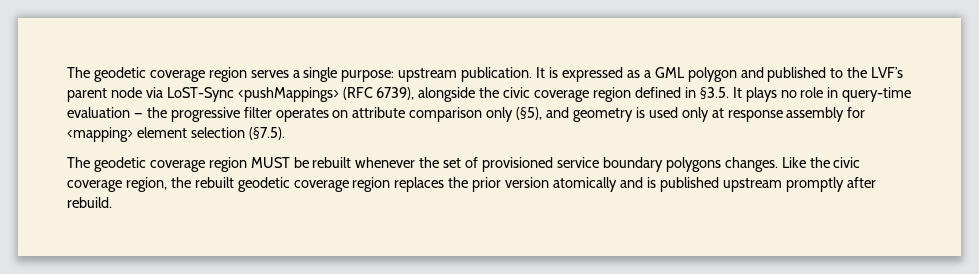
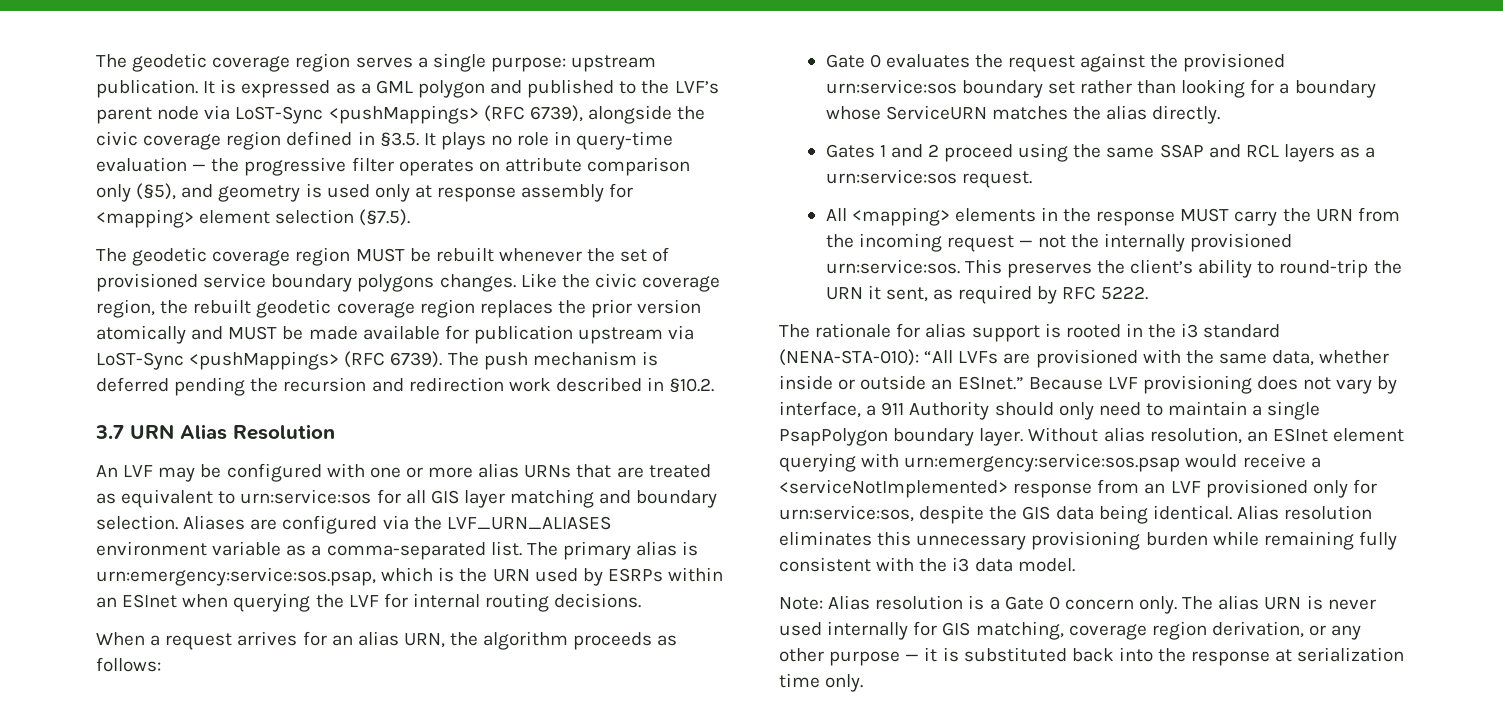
[646,177,876,192] [67,197,112,208] is published upstream promptly after rebuild. -> [228,325,695,344] [96,351,658,370] [96,377,715,396] [95,424,335,440] [96,463,711,482] [96,489,718,508] [96,515,611,534] [96,541,699,560] [96,567,724,586] [96,593,642,612] [96,631,678,650] [96,657,161,672] [825,53,1286,72] [825,79,1376,98] [825,105,1221,124] [825,143,1376,162] [825,169,1032,188] [825,207,1400,226] [825,233,1293,252] [825,259,1402,278] [825,285,1149,304] [779,323,1281,342] [779,349,1390,368] [779,375,1398,394] [779,401,1321,420] [779,427,1405,446] [779,453,1321,472] [779,479,1377,498] [779,505,1373,524] [779,531,1397,550] [779,557,1075,572] [779,595,1376,614] [779,621,1362,640] [779,647,1405,666] [779,673,864,692] MUST be made available for publication upstream via LoST-Sync <pushMappings> (RFC 6739). The push mechanism is deferred pending the recursion and redirection work described in §10.2. // 3.7 URN Alias Resolution // An LVF may be configured with one or more alias URNs that are treated as equivalent to urn:service:sos for all GIS layer matching and boundary selection. Aliases are configured via the LVF_URN_ALIASES environment variable as a comma-separated list. The primary alias is urn:emergency:service:sos.psap, which is the URN used by ESRPs within an ESInet when querying the LVF for internal routing decisions. // When a request arrives for an alias URN, the algorithm proceeds as follows: // Gate 0 evaluates the request against the provisioned urn:service:sos boundary set rather than looking for a boundary whose ServiceURN matches the alias directly. // Gates 1 and 2 proceed using the same SSAP and RCL layers as a urn:service:sos request. // All <mapping> elements in the response MUST carry the URN from the incoming request — not the internally provisioned urn:service:sos. This preserves the client’s ability to round-trip the URN it sent, as required by RFC 5222. // The rationale for alias support is rooted in the i3 standard (NENA-STA-010): “All LVFs are provisioned with the same data, whether inside or outside an ESInet.” Because LVF provisioning does not vary by interface, a 911 Authority should only need to maintain a single PsapPolygon boundary layer. Without alias resolution, an ESInet element querying with urn:emergency:service:sos.psap would receive a <serviceNotImplemented> response from an LVF provisioned only for urn:service:sos, despite the GIS data being identical. Alias resolution eliminates this unnecessary provisioning burden while remaining fully consistent with the i3 data model. // Note: Alias resolution is a Gate 0 concern only. The alias URN is never used internally for GIS matching, coverage region derivation, or any other purpose — it is substituted back into the response at serialization time only.

